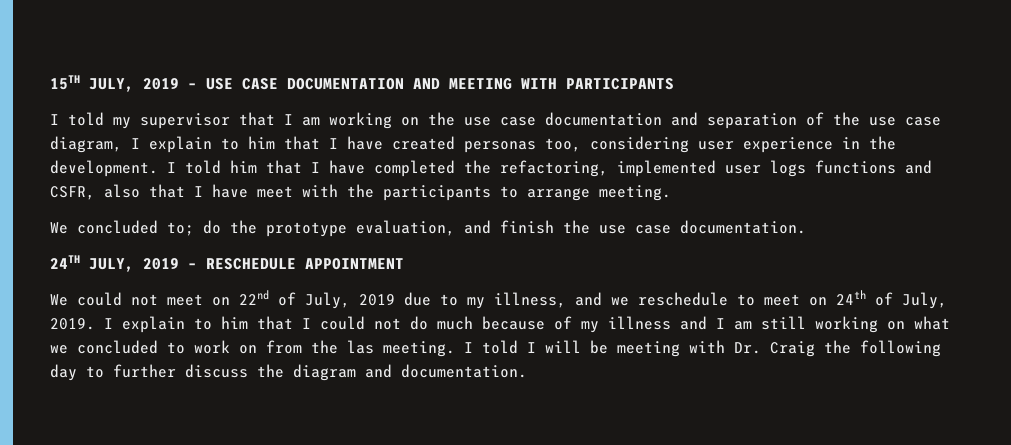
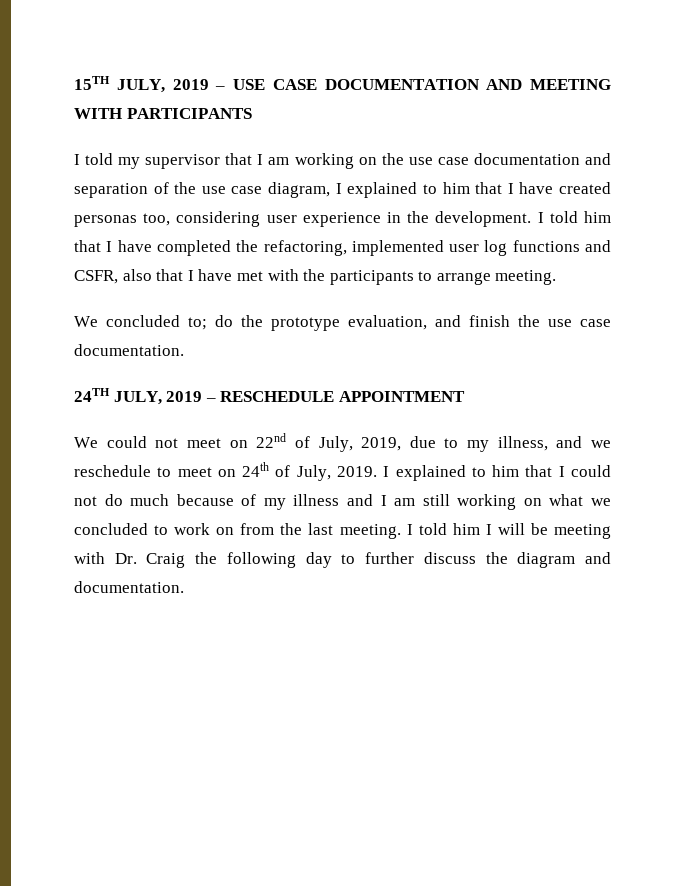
[149,136,212,153] explain -> [347,182,418,198] explained
[770,160,806,177] logs -> [484,240,508,256] log
[257,186,293,198] meet -> [236,271,263,281] met
[359,294,395,306] 2019 -> [361,437,402,451] 2019,
[122,316,185,333] explain -> [395,465,466,481] explained
[347,340,374,354] las -> [308,523,334,535] last
(518, 347) none -> [452,523,480,535] him

